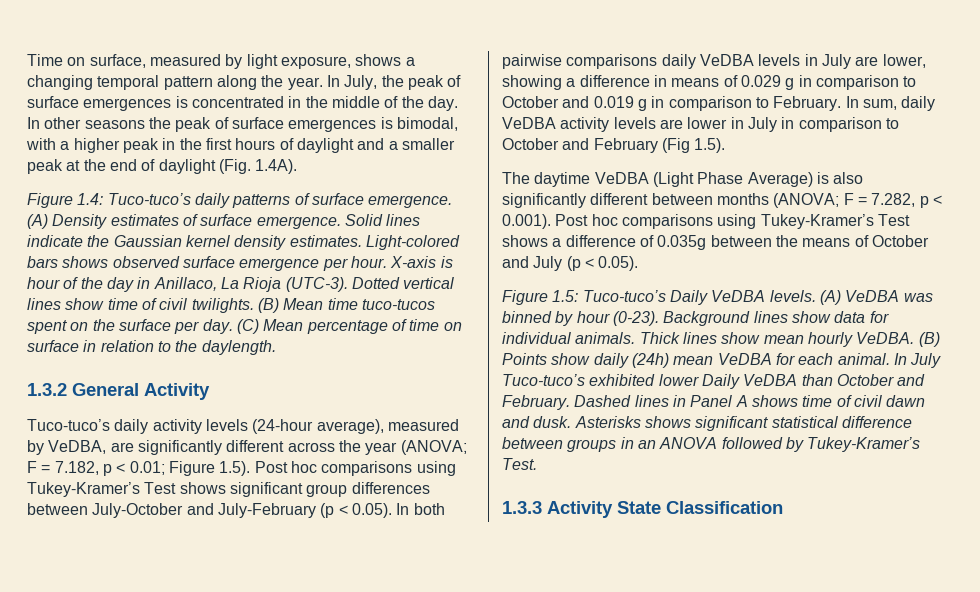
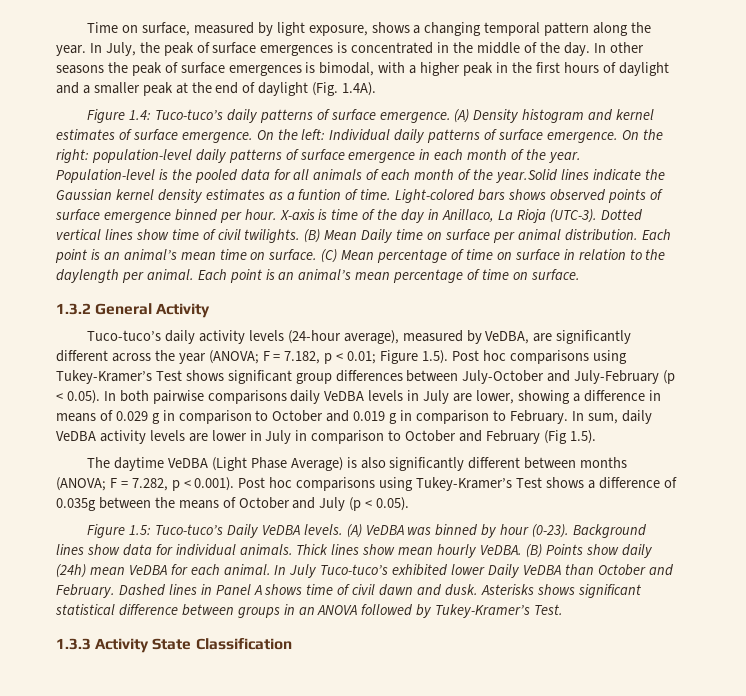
(108, 221) none -> [522,109,655,123] histogram and kernel
[344,214,383,226] Solid -> [256,129,663,143] [56,149,581,163] [56,169,557,183] On the left: Individual daily patterns of surface emergence. On the right: population-level daily patterns of surface emergence in each month of the year. Population-level is the pooled data for all animals of each month of the year.Solid
[289,235,362,247] estimates. -> [205,189,392,200] estimates as a funtion of time.
[182,256,320,271] surface emergence -> [607,189,663,203] [55,209,217,223] points of surface emergence binned
[27,277,60,289] hour -> [331,209,359,220] time
[327,298,435,310] [27,319,233,334] time tuco-tucos spent on the surface per day. -> [361,229,671,243] [55,249,318,263] Daily time on surface per animal distribution. Each point is an animal’s mean time on surface.
[201,340,276,355] daylength. -> [56,269,580,283] daylength per animal. Each point is an animal’s mean percentage of time on surface.

